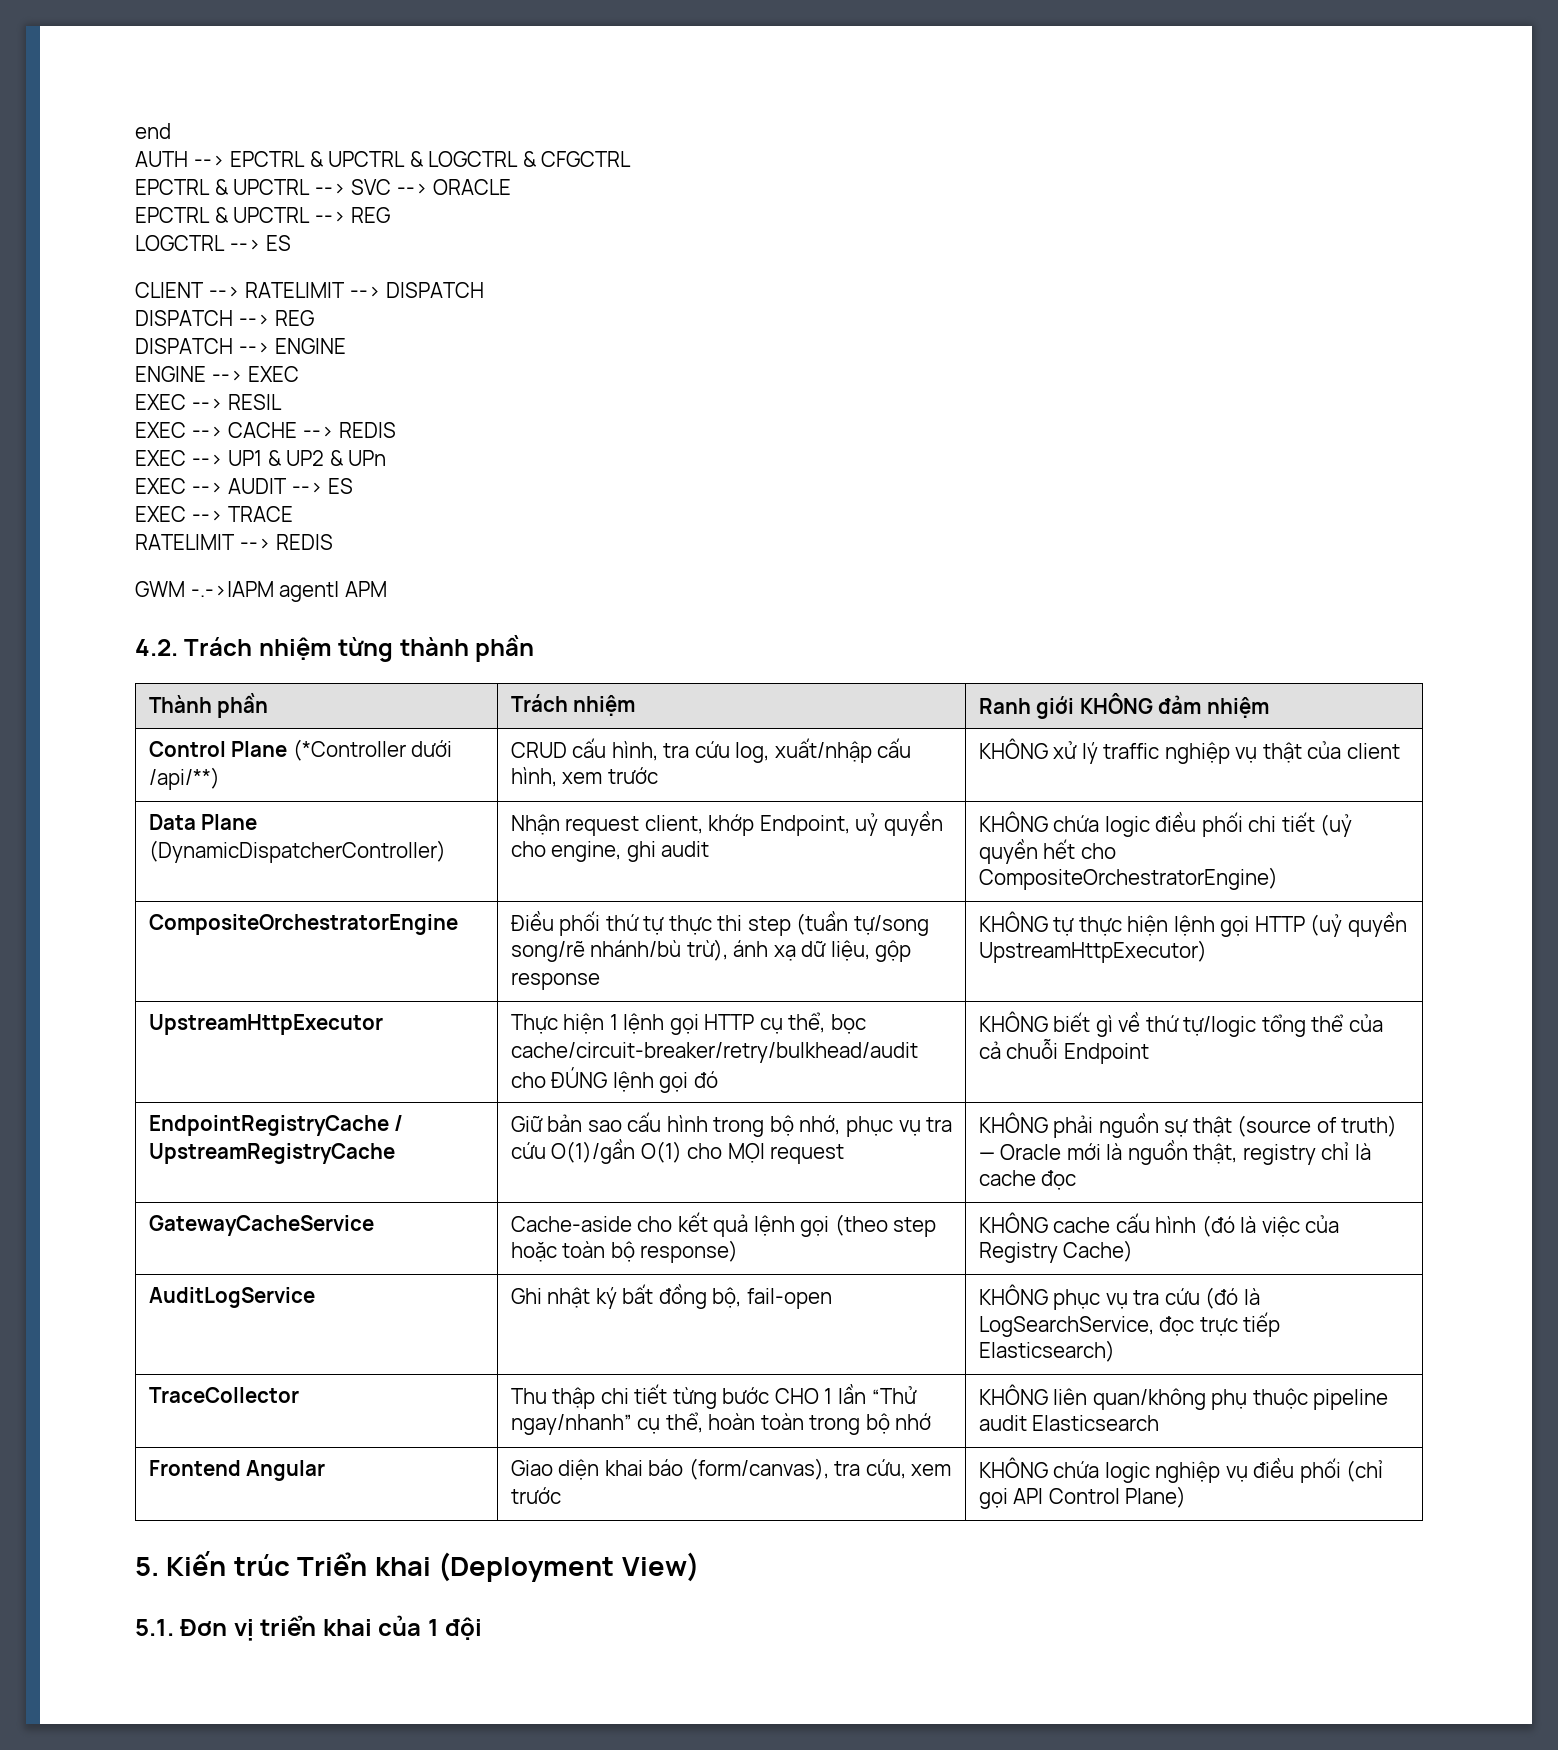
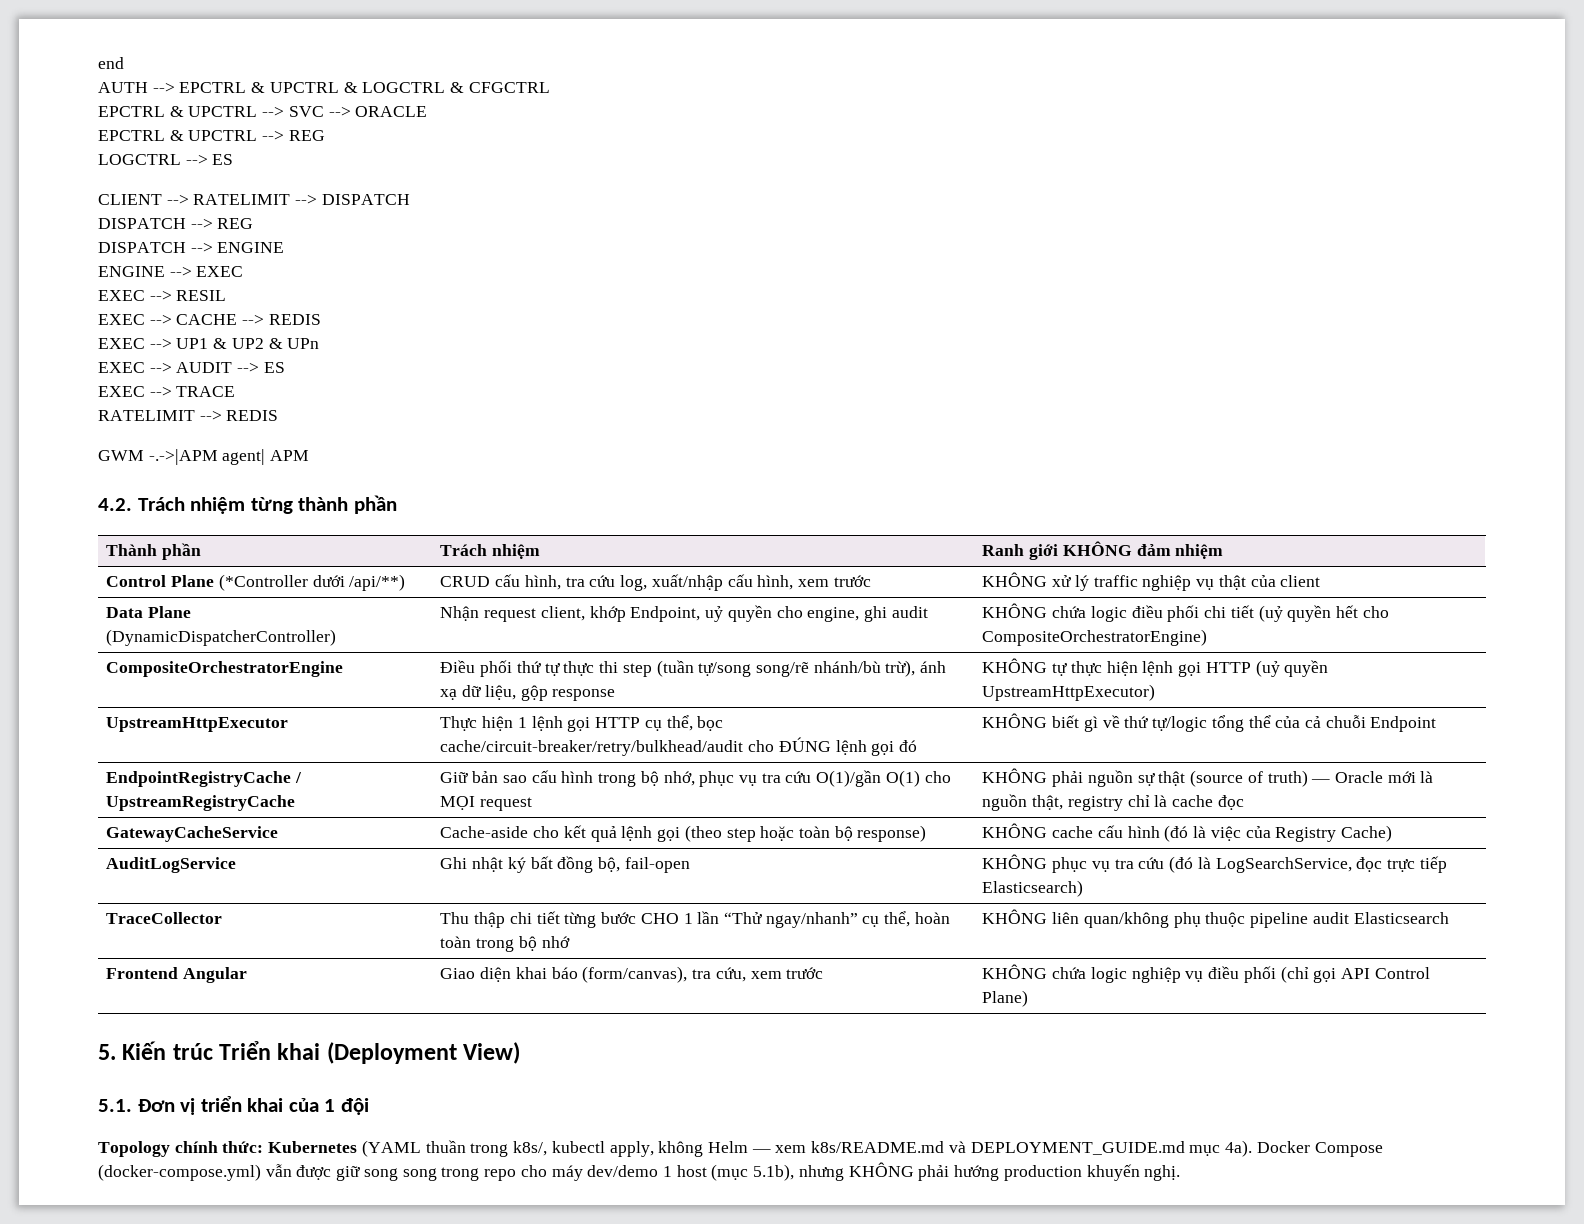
(483, 1628) none -> [98,1140,1383,1157] [98,1162,1181,1181] // Topology chính thức: Kubernetes (YAML thuần trong k8s/, kubectl apply, không Helm — xem k8s/README.md và DEPLOYMENT_GUIDE.md mục 4a). Docker Compose (docker-compose.yml) vẫn được giữ song song trong repo cho máy dev/demo 1 host (mục 5.1b), nhưng KHÔNG phải hướng production khuyến nghị.

